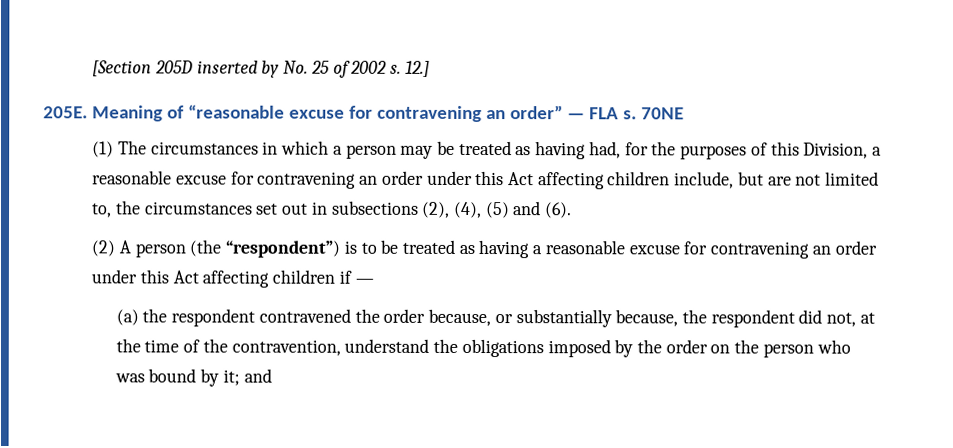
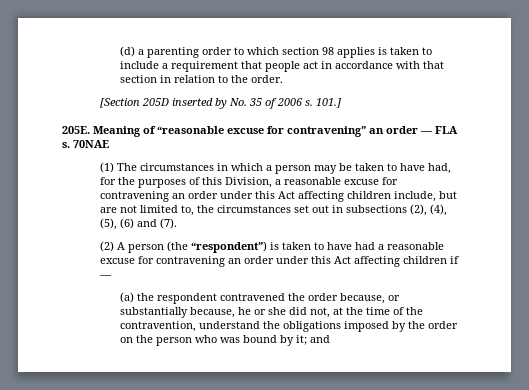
(92, 68) none -> [119,46,432,58] [119,61,444,72] [119,75,283,83] (d) a parenting order to which section 98 applies is taken to include a requirement that people act in accordance with that section in relation to the order. //
[310,60,430,78] 25 of 2002 s. 12.] -> [249,98,342,109] 35 of 2006 s. 101.]
[376,105,563,123] contravening an order” -> [287,126,418,137] contravening” an order
[640,107,684,120] 70NE -> [73,140,109,148] 70NAE
[458,140,587,160] treated as having -> [355,163,426,171] taken to have
[485,201,573,219] (5) and (6). -> [100,218,178,230] (5), (6) and (7).
[360,239,530,259] to be treated as having -> [282,242,376,250] taken to have had
[682,309,795,328] the respondent -> [237,307,286,315] he or she

